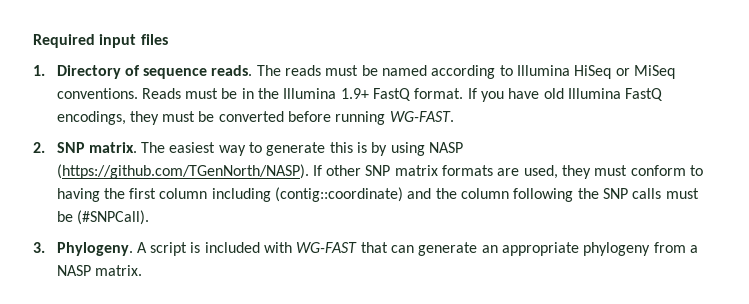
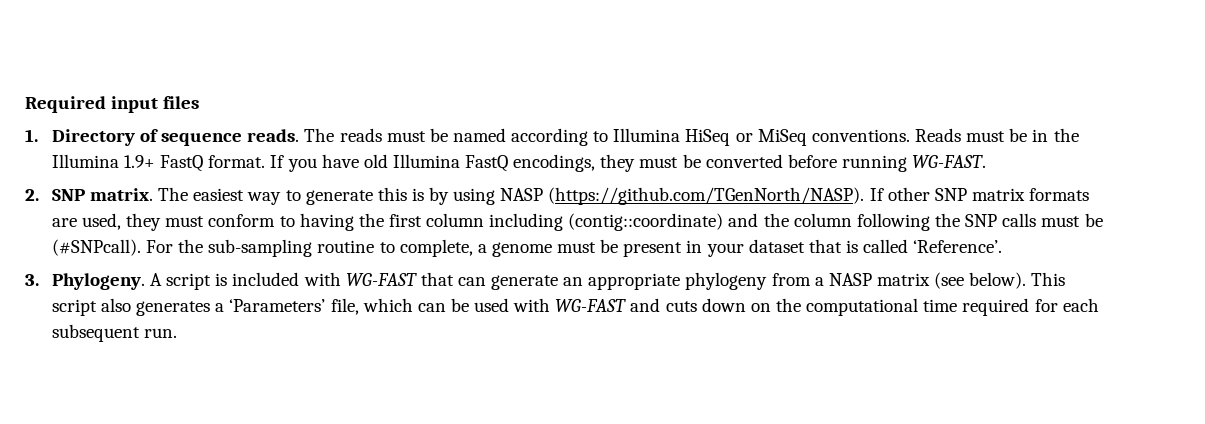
[76,210,149,225] (#SNPCall). -> [51,239,1003,257] (#SNPcall). For the sub-sampling routine to complete, a genome must be present in your dataset that is called ‘Reference’.
[94,265,142,276] matrix. -> [876,272,1066,289] [51,298,1099,316] [51,324,178,342] matrix (see below). This script also generates a ‘Parameters’ file, which can be used with WG-FAST and cuts down on the computational time required for each subsequent run.

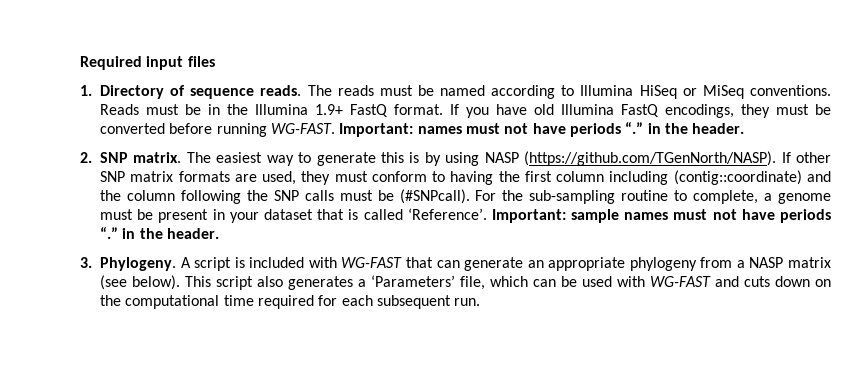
(987, 161) none -> [339,122,745,137] Important: names must not have periods “.” in the header.
(1003, 246) none -> [491,209,831,223] [100,227,219,239] Important: sample names must not have periods “.” in the header.

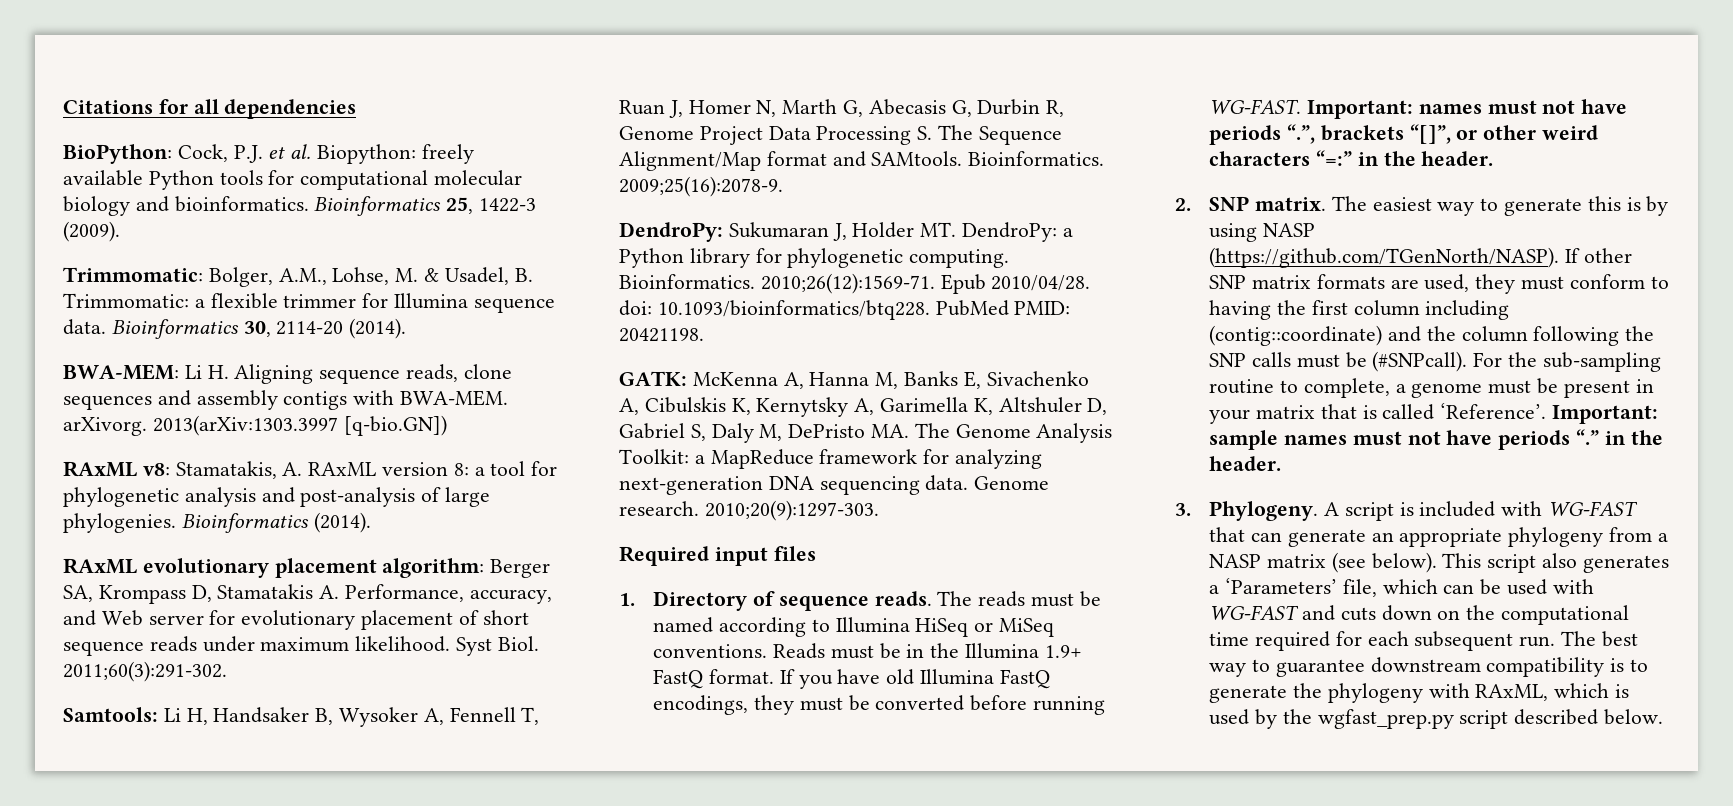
(80, 63) none -> [63,99,357,119] [63,144,474,164] [63,170,523,190] [63,196,537,216] [63,221,120,242] [63,267,533,287] [63,293,555,313] [63,318,407,339] [63,364,512,384] [63,390,509,410] [63,415,447,436] [63,461,558,479] [63,487,491,507] [63,512,371,533] [63,558,551,578] [63,584,552,604] [63,610,529,630] [63,636,539,656] [63,661,227,682] [63,707,540,727] [619,99,1065,118] [619,125,1062,145] [619,151,1105,171] [619,176,783,197] [619,222,1073,242] [619,248,1010,268] [619,273,1091,294] [619,300,1071,320] [619,328,704,342] [619,371,1089,389] [619,397,1108,417] [619,423,1113,443] [619,449,1043,469] [619,475,1050,495] [619,500,879,521] Citations for all dependencies // BioPython: Cock, P.J. et al. Biopython: freely available Python tools for computational molecular biology and bioinformatics. Bioinformatics 25, 1422-3 (2009). // Trimmomatic: Bolger, A.M., Lohse, M. & Usadel, B. Trimmomatic: a flexible trimmer for Illumina sequence data. Bioinformatics 30, 2114-20 (2014). // BWA-MEM: Li H. Aligning sequence reads, clone sequences and assembly contigs with BWA-MEM. arXivorg. 2013(arXiv:1303.3997 [q-bio.GN]) // RAxML v8: Stamatakis, A. RAxML version 8: a tool for phylogenetic analysis and post-analysis of large phylogenies. Bioinformatics (2014). // RAxML evolutionary placement algorithm: Berger SA, Krompass D, Stamatakis A. Performance, accuracy, and Web server for evolutionary placement of short sequence reads under maximum likelihood. Syst Biol. 2011;60(3):291-302. // Samtools: Li H, Handsaker B, Wysoker A, Fennell T, Ruan J, Homer N, Marth G, Abecasis G, Durbin R, Genome Project Data Processing S. The Sequence Alignment/Map format and SAMtools. Bioinformatics. 2009;25(16):2078-9. // DendroPy: Sukumaran J, Holder MT. DendroPy: a Python library for phylogenetic computing. Bioinformatics. 2010;26(12):1569-71. Epub 2010/04/28. doi: 10.1093/bioinformatics/btq228. PubMed PMID: 20421198. // GATK: McKenna A, Hanna M, Banks E, Sivachenko A, Cibulskis K, Kernytsky A, Garimella K, Altshuler D, Gabriel S, Daly M, DePristo MA. The Genome Analysis Toolkit: a MapReduce framework for analyzing next-generation DNA sequencing data. Genome research. 2010;20(9):1297-303. //
[625,122,644,134] “.” -> [1286,124,1598,144] [1209,150,1352,166] “.”, brackets “[]”, or other weird characters “=:”
[263,209,313,220] dataset -> [1255,405,1315,419] matrix
(481, 302) none -> [1560,631,1638,647] [1209,657,1648,677] [1209,683,1629,703] [1209,709,1663,729] The best way to guarantee downstream compatibility is to generate the phylogeny with RAxML, which is used by the wgfast_prep.py script described below.

